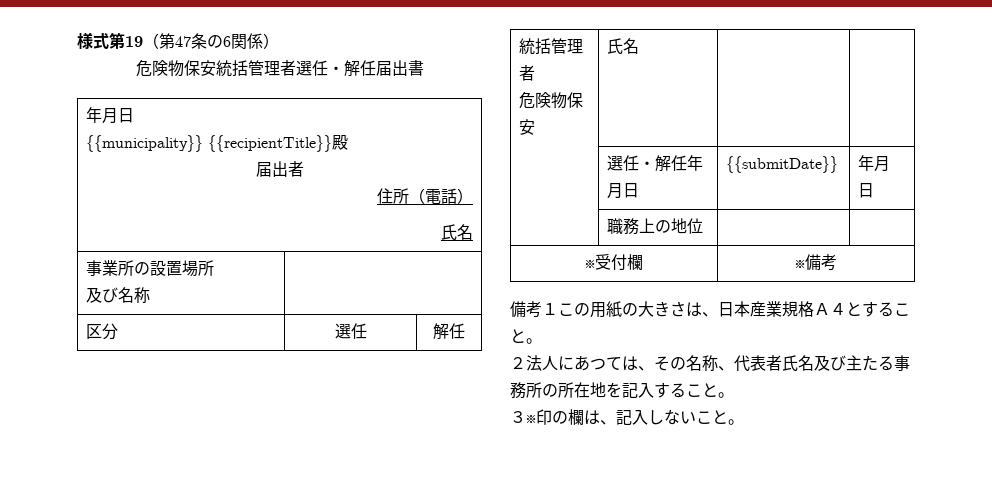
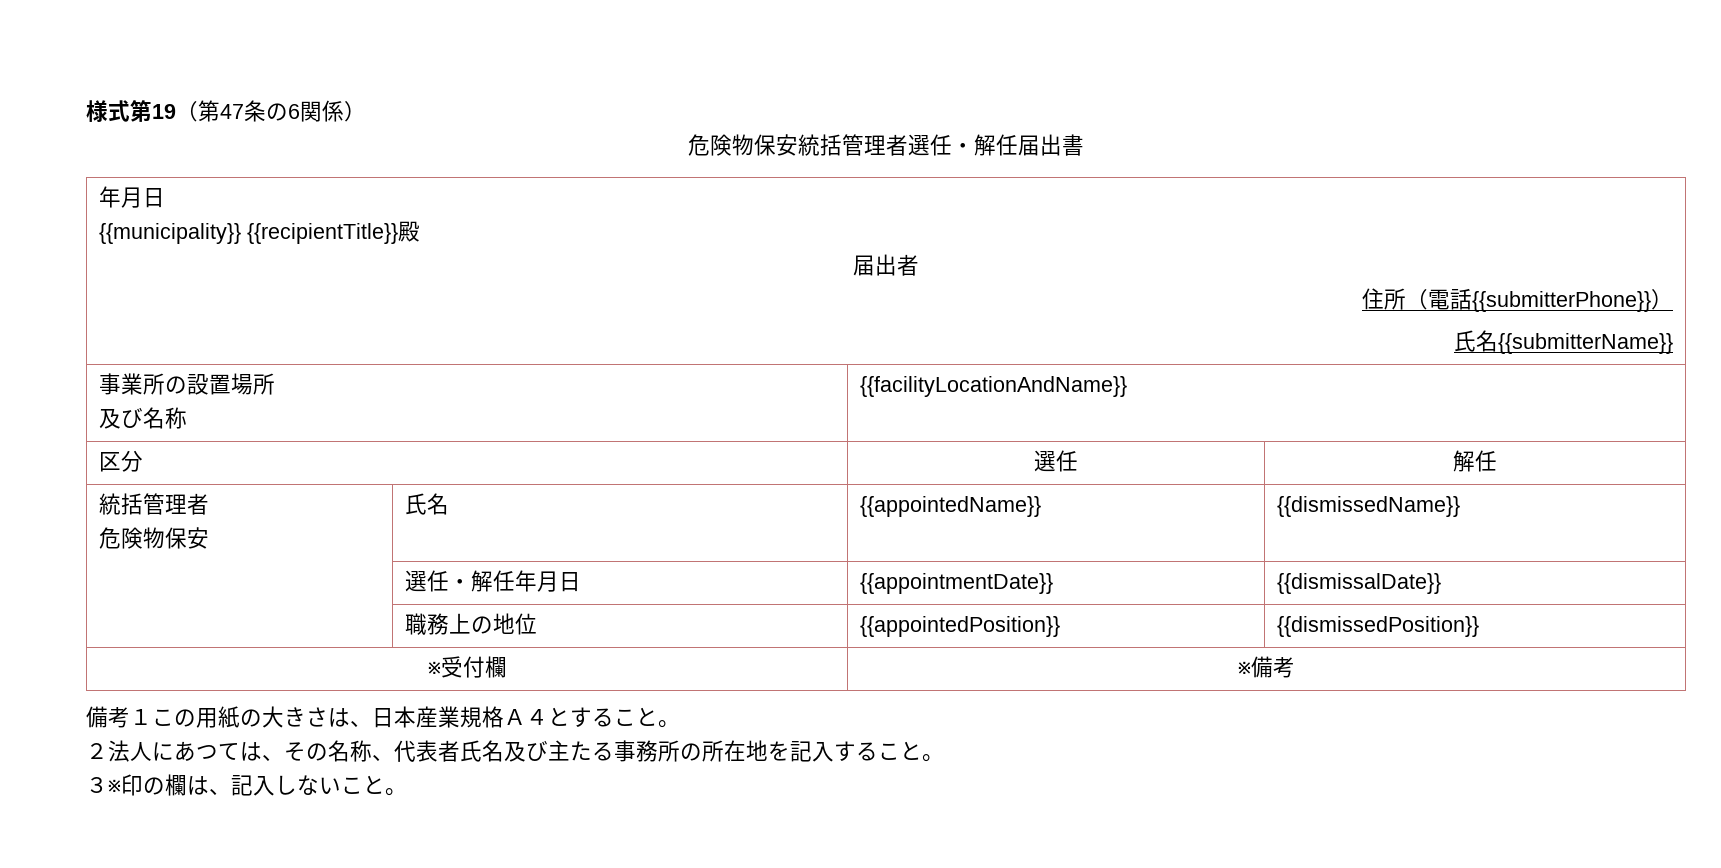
(457, 196) none -> [1472,291,1652,312] {{submitterPhone}}
(473, 232) none -> [1498,333,1674,354] {{submitterName}}
(151, 295) none -> [859,376,1127,397] {{facilityLocationAndName}}
(640, 46) | -> [859,496,1041,517] [1276,496,1460,517] {{appointedName}} | {{dismissedName}}
[726,156,839,173] [858,155,891,172] [858,183,875,198] {{submitDate}} | 年月日 -> [859,573,1053,594] [1276,573,1441,594] {{appointmentDate}} | {{dismissalDate}}
(704, 226) | -> [859,616,1060,637] [1276,616,1479,637] {{appointedPosition}} | {{dismissedPosition}}

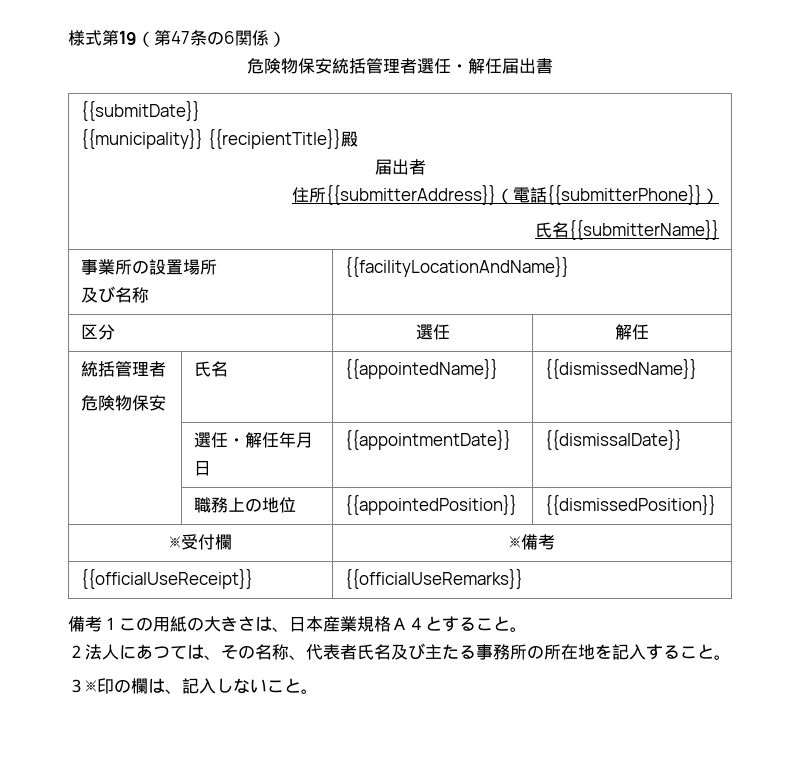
[98,186,165,208] 年月日 -> [81,100,201,121] {{submitDate}}
(1407, 299) none -> [325,184,496,205] {{submitterAddress}}
(1295, 667) none -> [81,568,254,589] [345,568,524,589] // {{officialUseReceipt}} | {{officialUseRemarks}}

